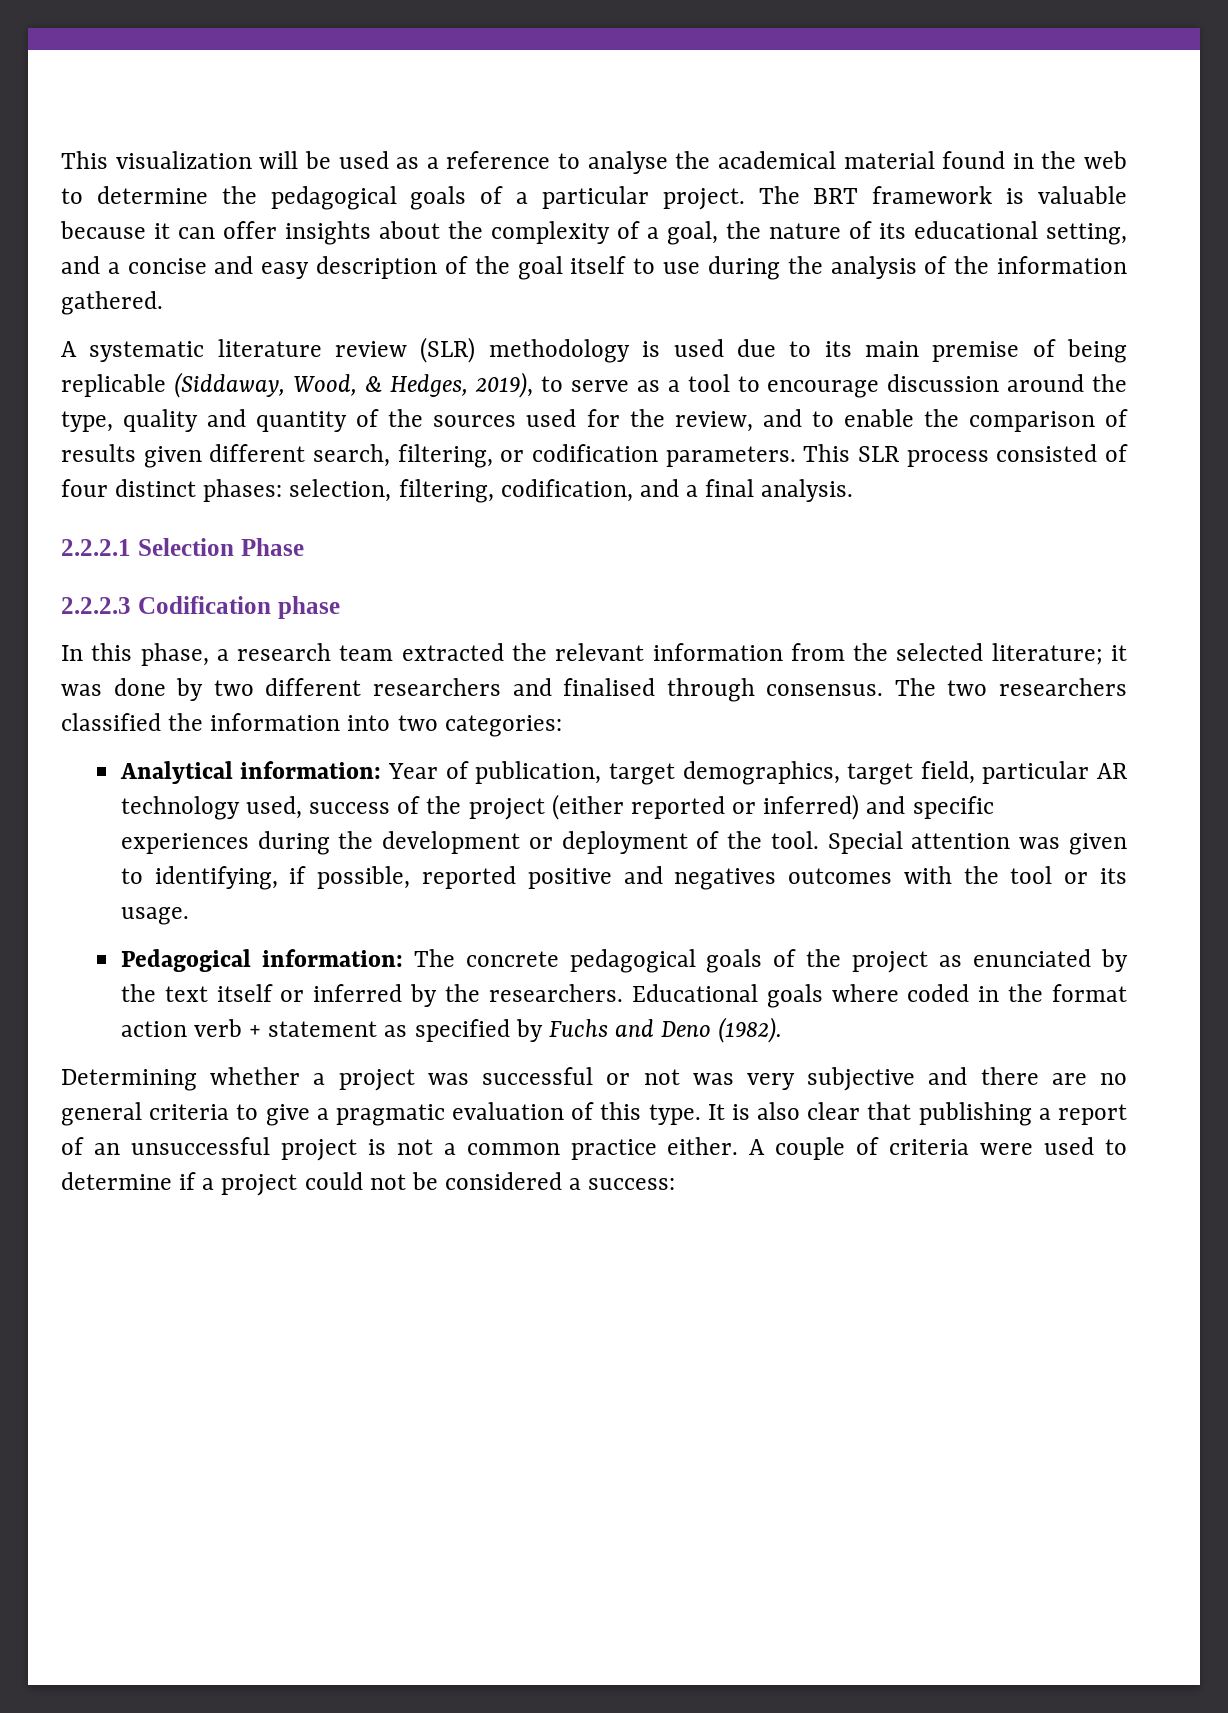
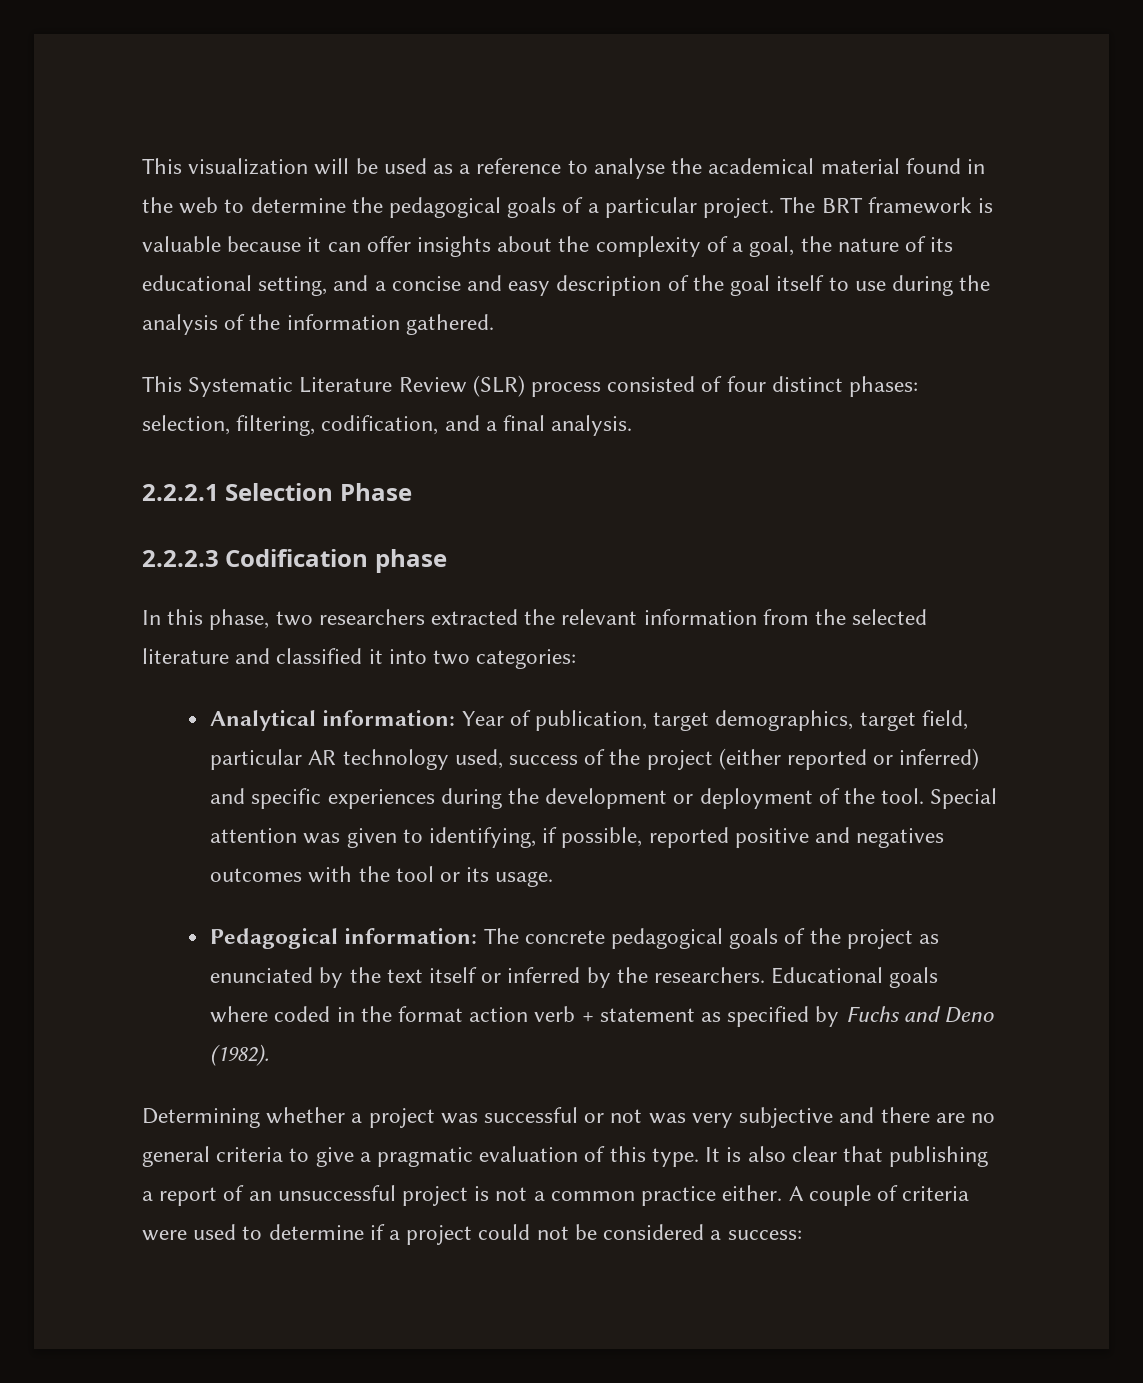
[61,337,1128,363] [61,372,1127,398] [61,409,1128,432] [61,444,899,468] A systematic literature review (SLR) methodology is used due to its main premise of being replicable (Siddaway, Wood, & Hedges, 2019), to serve as a tool to encourage discussion around the type, quality and quantity of the sources used for the review, and to enable the comparison of results given different search, filtering, or codification parameters. This SLR -> [142,375,525,397] This Systematic Literature Review (SLR)
[216,643,394,661] a research team -> [275,609,425,626] two researchers
[991,643,1127,665] [61,678,1127,702] [61,713,341,731] literature; it was done by two different researchers and finalised through consensus. The two researchers classified the information -> [142,648,383,664] literature and classified it

